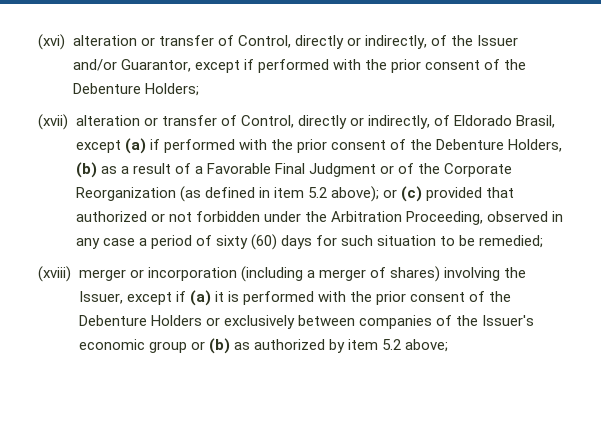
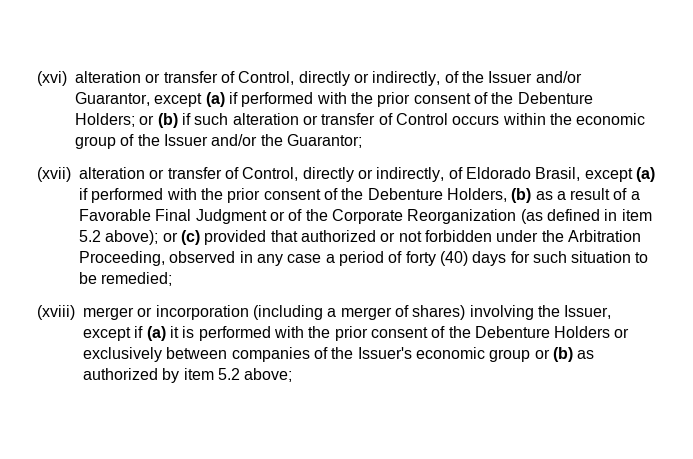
(240, 66) none -> [205,92,225,107] (a)
(199, 89) none -> [139,113,646,128] [75,134,362,149] or (b) if such alteration or transfer of Control occurs within the economic group of the Issuer and/or the Guarantor;
[215,234,277,250] sixty (60) -> [405,251,468,266] forty (40)

